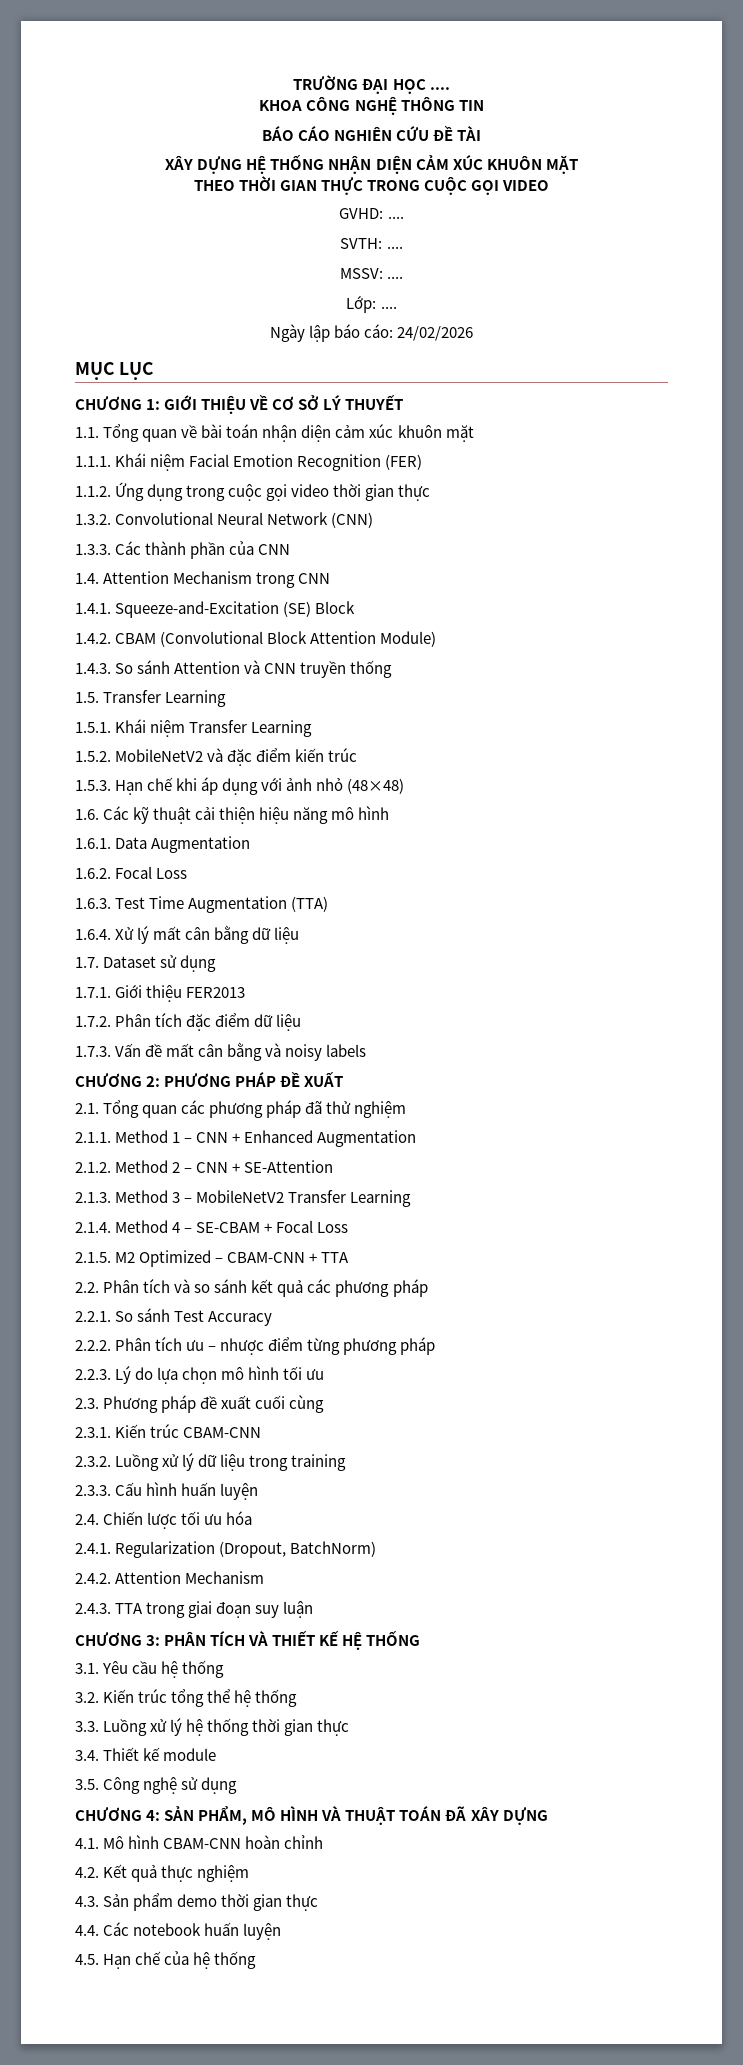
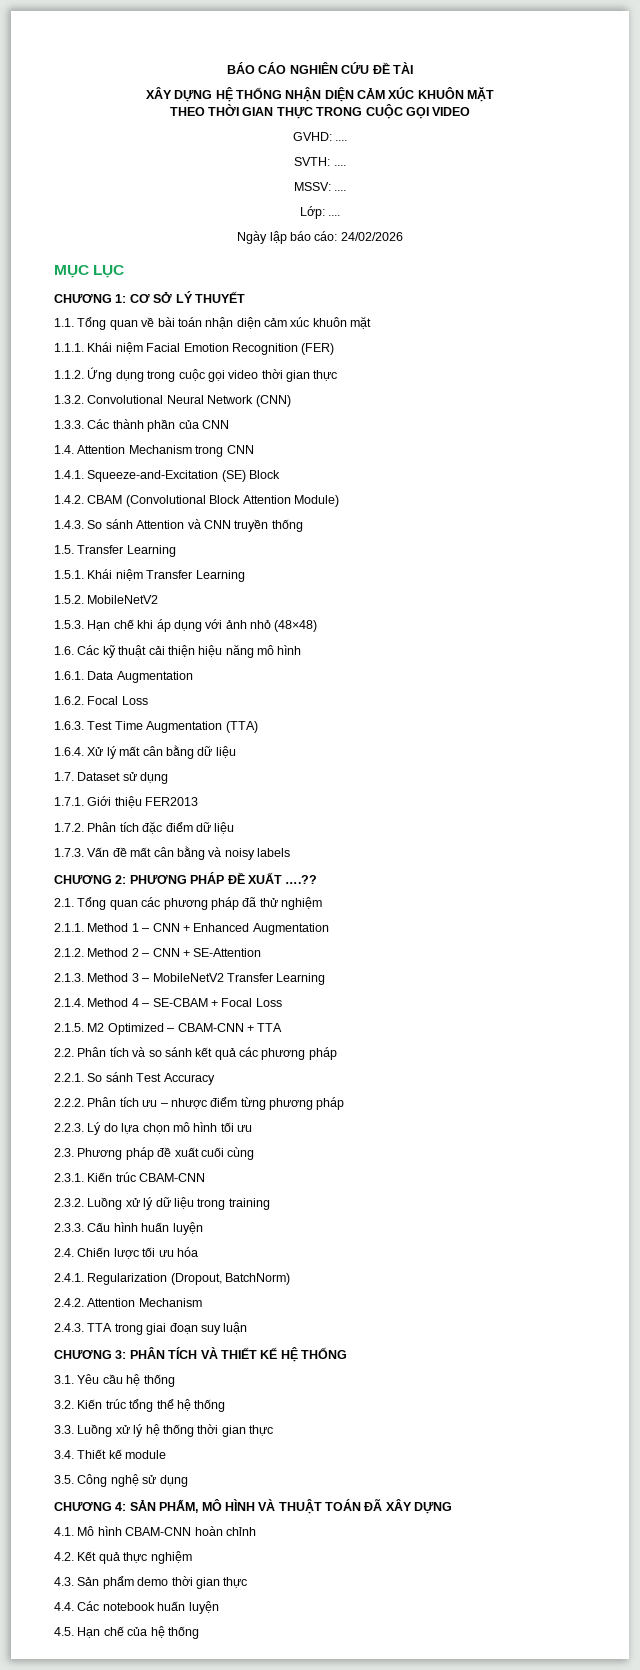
[293,75,450,94] [259,96,484,115] TRƯỜNG ĐẠI HỌC .... // KHOA CÔNG NGHỆ THÔNG TIN // -> (227, 68) none
[164,394,269,414] GIỚI THIỆU VỀ -> (127, 298) none
[207,748,358,766] và đặc điểm kiến trúc -> (159, 599) none
(344, 1079) none -> [285,875,318,884] ….??

